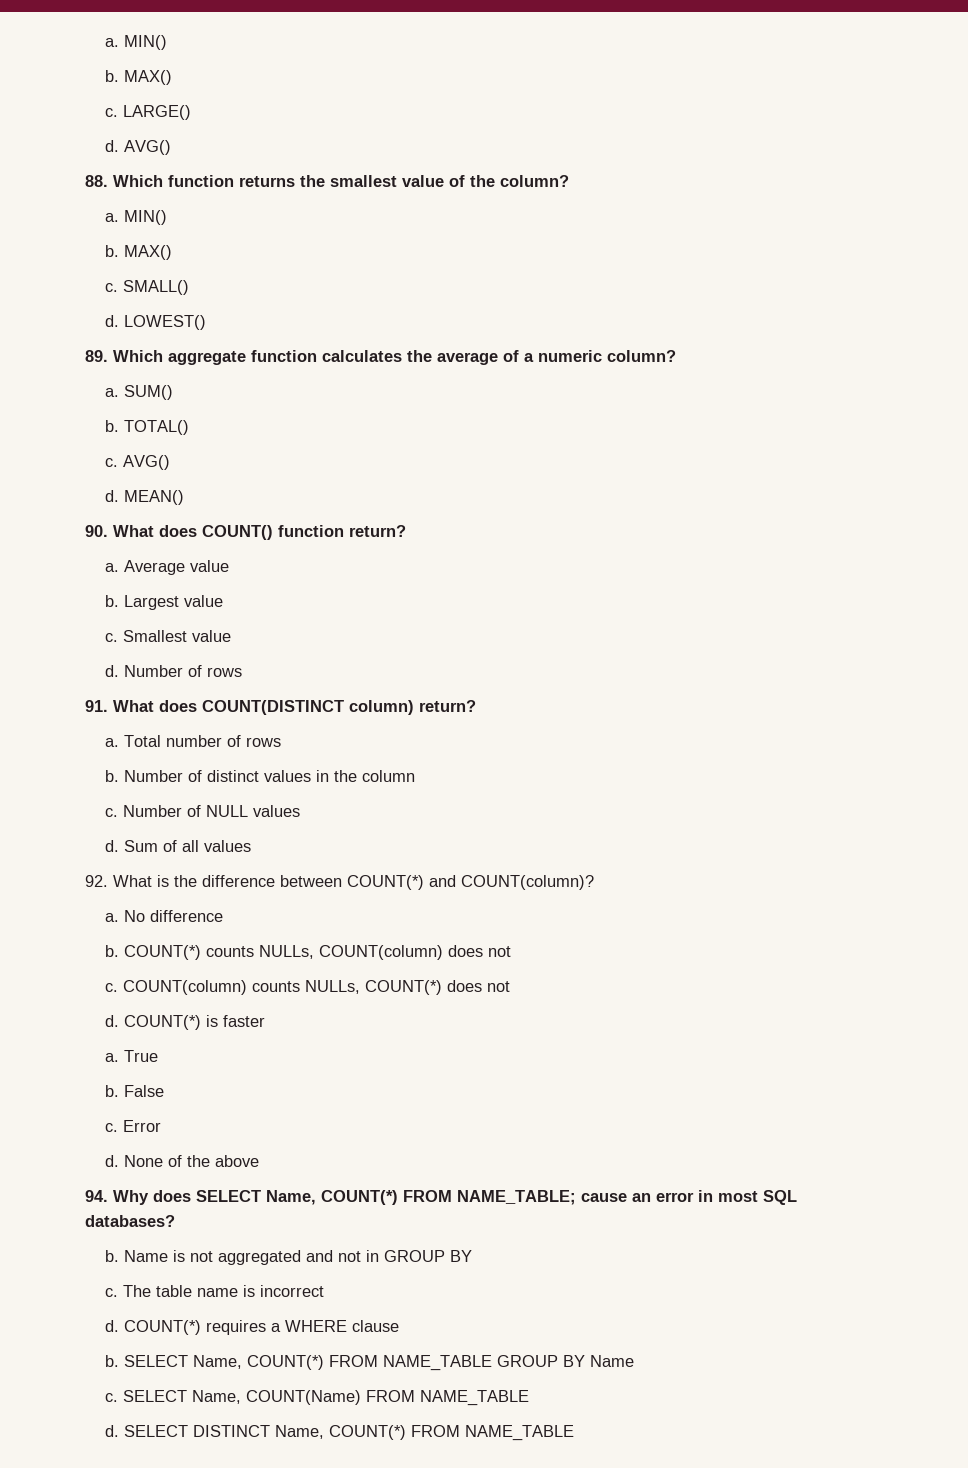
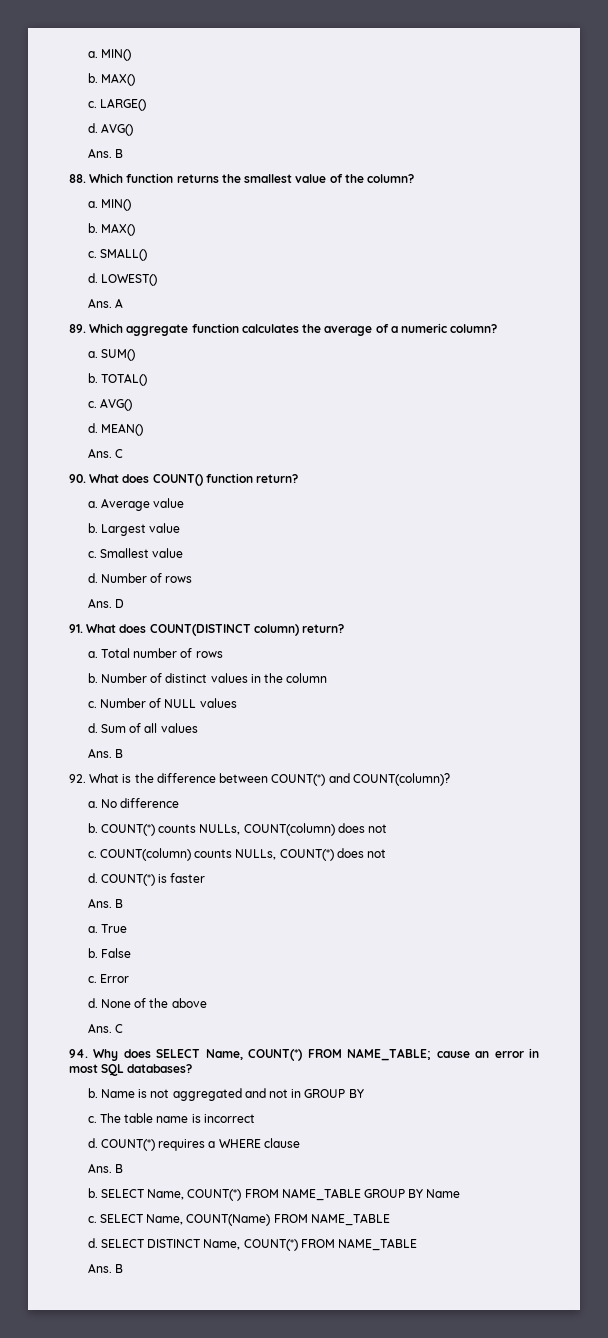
(171, 147) none -> [87,148,123,158] // Ans. B
(206, 322) none -> [87,298,123,308] // Ans. A
(184, 497) none -> [87,448,123,458] // Ans. C
(242, 672) none -> [87,598,124,608] // Ans. D
(251, 846) none -> [87,748,123,758] // Ans. B
(265, 1021) none -> [87,898,123,908] // Ans. B
(259, 1161) none -> [87,1023,123,1033] // Ans. C
(399, 1326) none -> [87,1163,123,1173] // Ans. B
(574, 1433) none -> [87,1263,123,1273] // Ans. B

